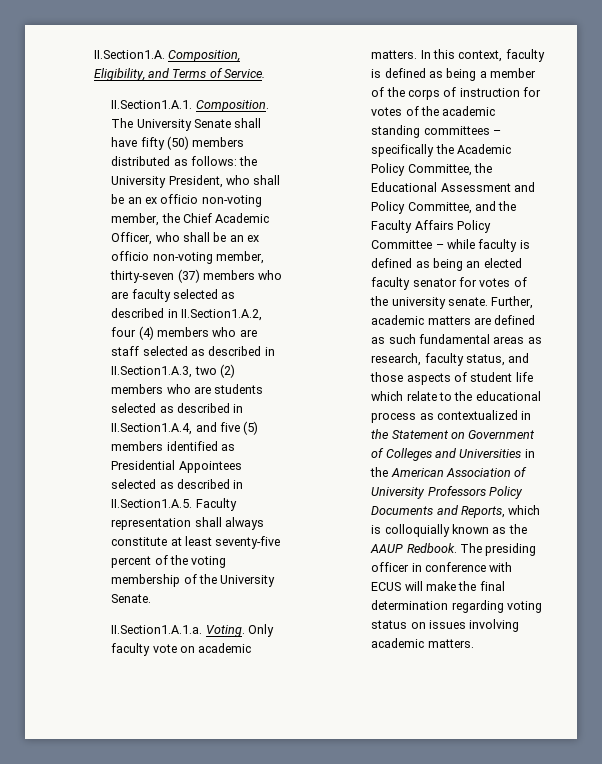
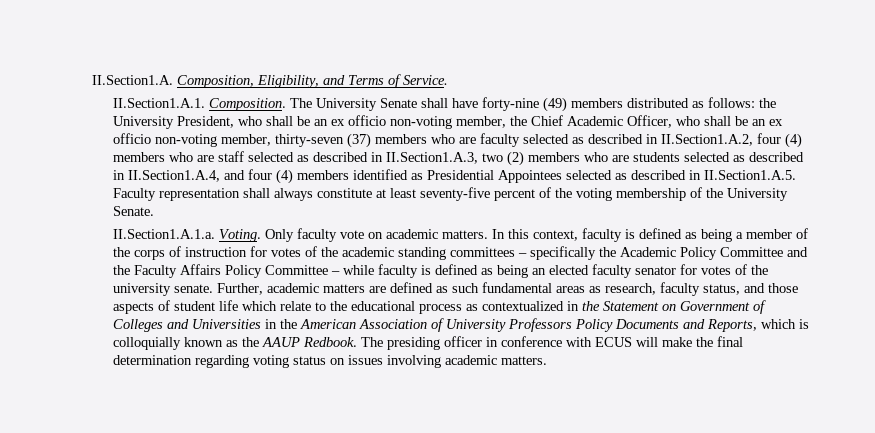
[140,136,190,150] fifty (50) -> [482,97,568,112] forty-nine (49)
[220,421,259,435] five (5) -> [248,169,294,184] four (4)
[407,163,493,176] [371,182,536,192] [371,201,472,214] Committee, the Educational Assessment and Policy Committee, -> [720,247,784,257] Committee

